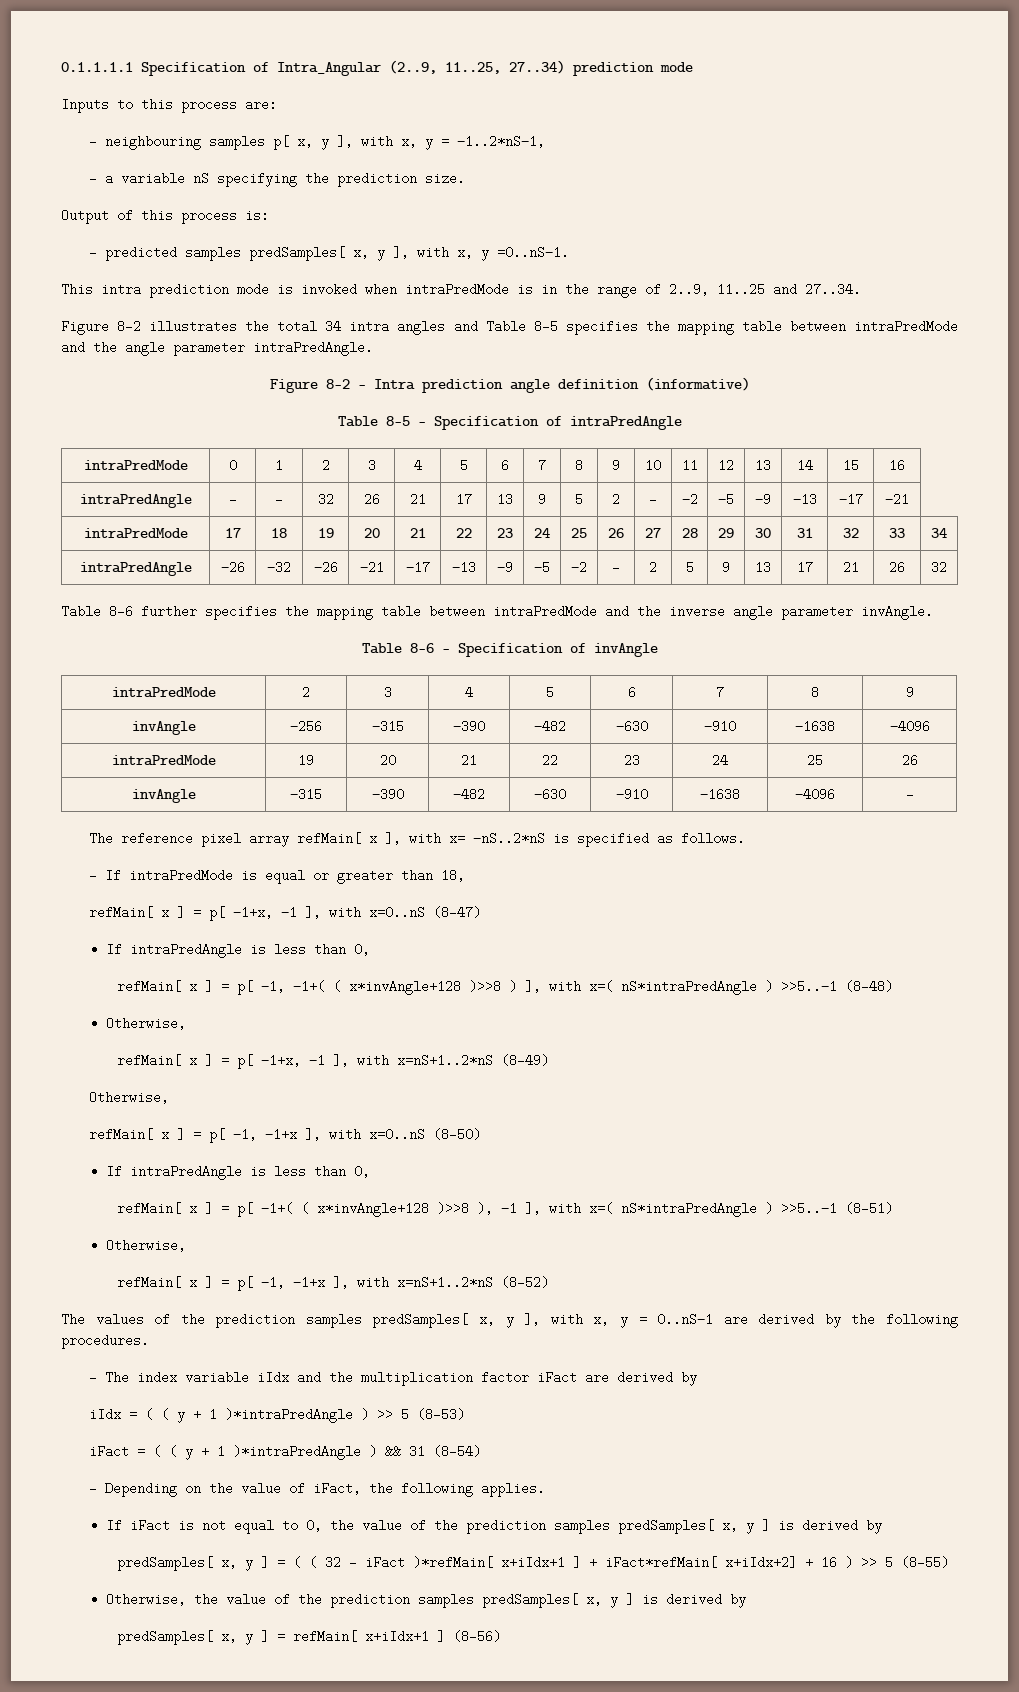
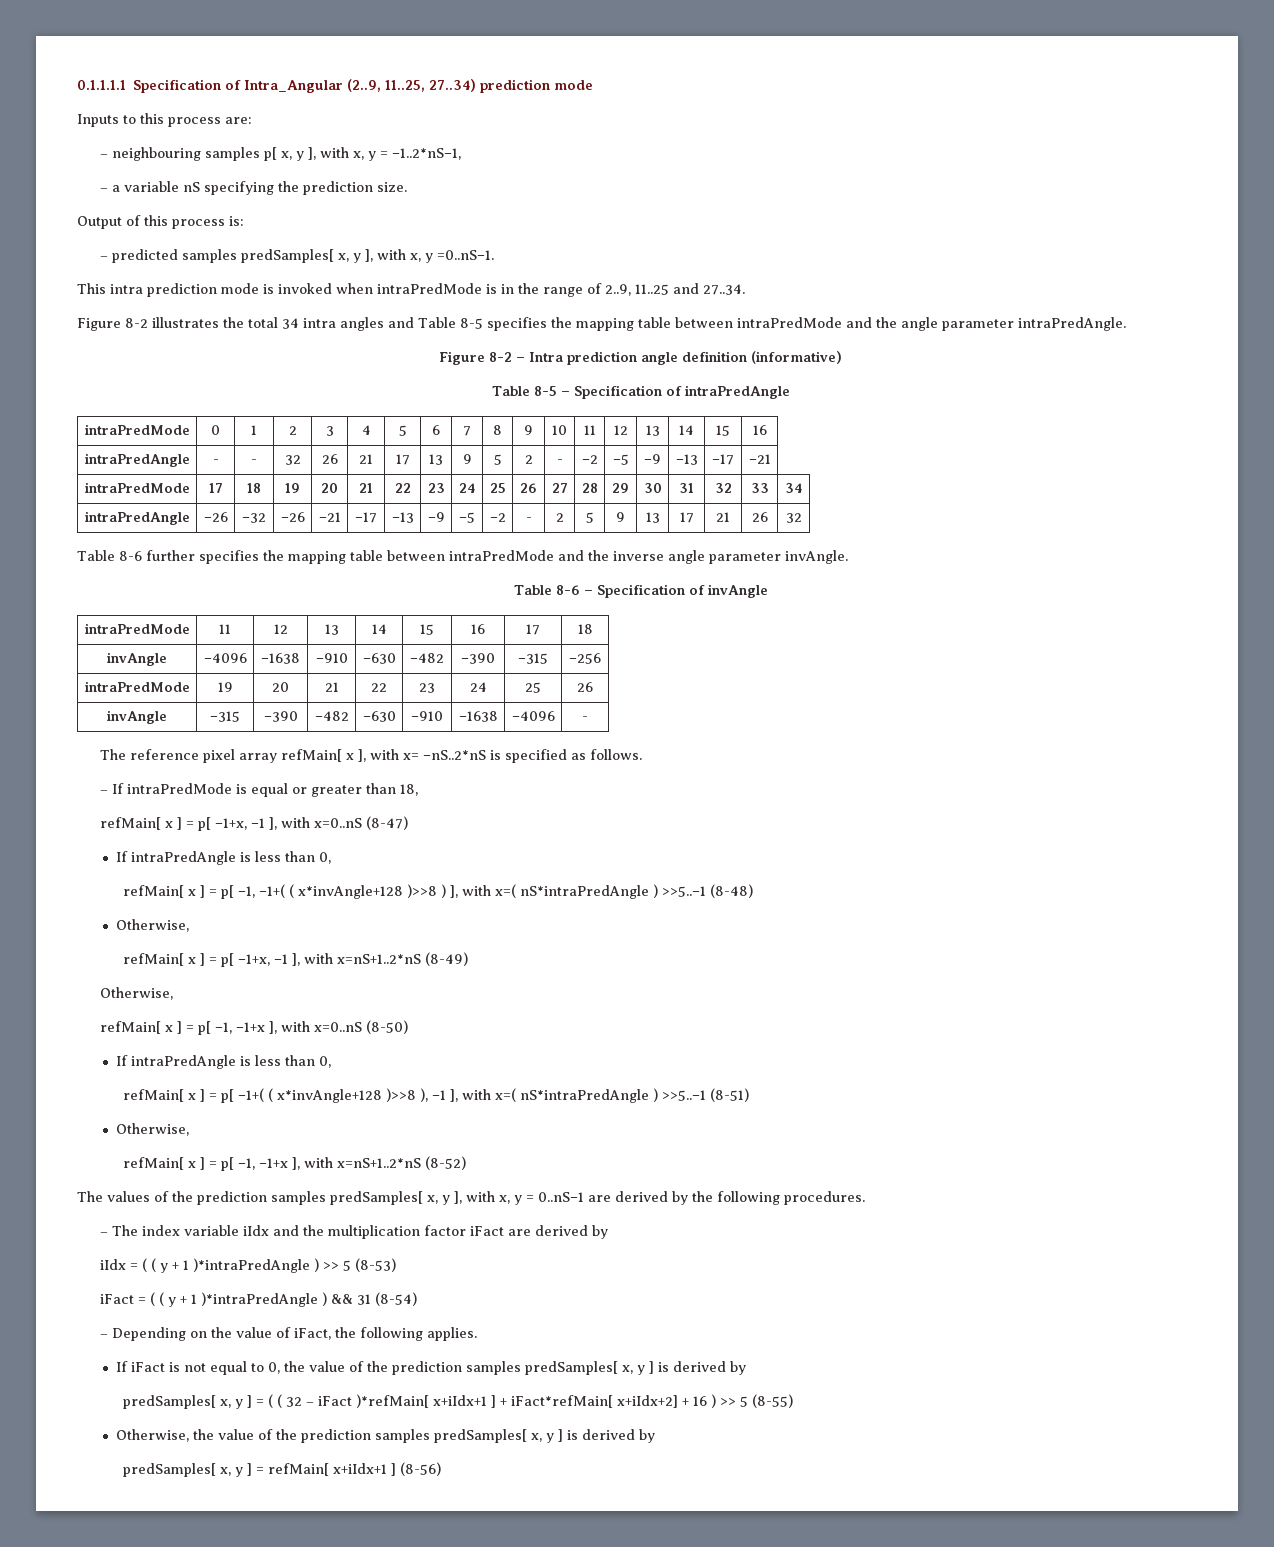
[302,686,310,699] [383,686,392,699] [464,686,473,699] [546,686,554,699] [627,686,636,699] [716,686,724,699] [811,686,819,699] [905,686,914,699] [131,721,196,735] [290,720,322,733] [371,720,404,733] [452,720,485,733] [534,720,566,733] [615,720,648,733] [704,720,736,733] [795,720,835,733] [889,720,930,733] 2 | 3 | 4 | 5 | 6 | 7 | 8 | 9 // invAngle | −256 | −315 | −390 | −482 | −630 | −910 | −1638 | −4096 -> [219,624,231,634] [273,624,288,634] [324,624,339,635] [371,624,387,634] [420,624,434,635] [471,624,485,634] [526,624,540,635] [577,624,593,634] [107,652,167,666] [203,653,247,663] [261,653,300,664] [315,653,348,663] [362,653,396,664] [410,653,444,663] [461,653,495,664] [518,653,548,664] [569,653,601,664] 11 | 12 | 13 | 14 | 15 | 16 | 17 | 18 // invAngle | −4096 | −1638 | −910 | −630 | −482 | −390 | −315 | −256

